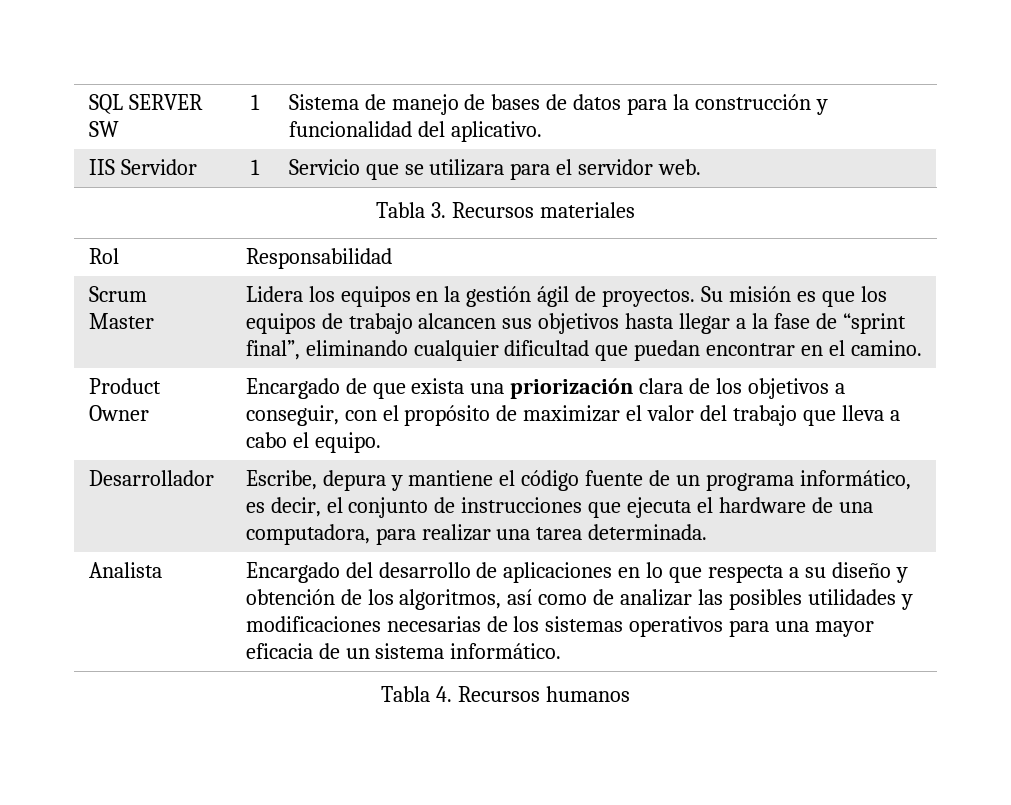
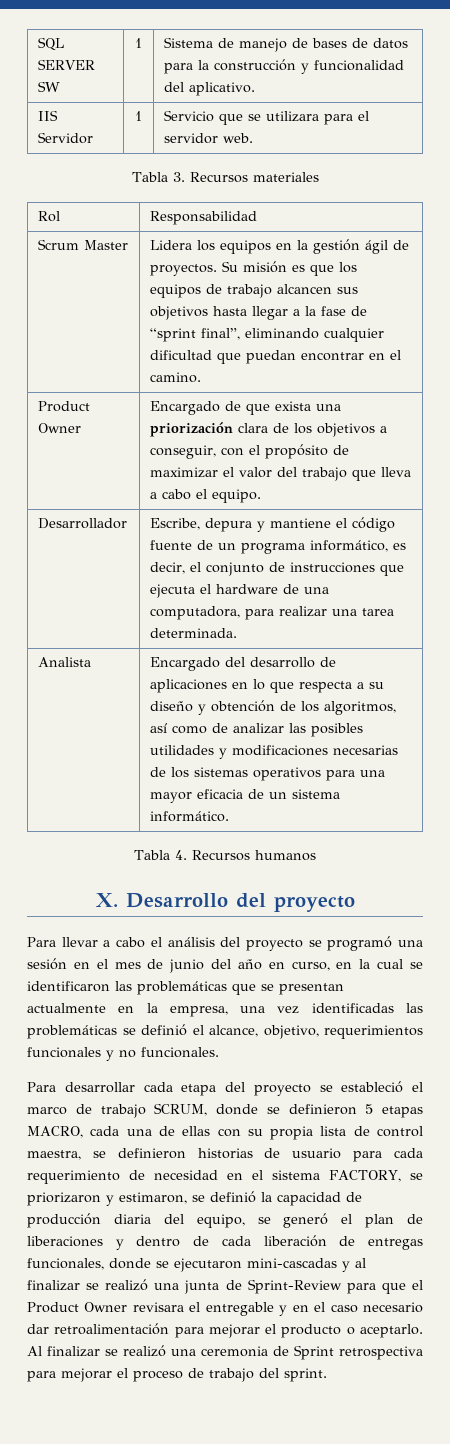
(630, 694) none -> [95,893,355,912] [27,936,423,951] [27,958,424,973] [27,981,344,995] [27,1003,423,1017] [27,1024,423,1039] [27,1047,219,1061] [27,1081,423,1096] [27,1103,423,1118] [27,1126,424,1140] [27,1148,423,1162] [27,1170,423,1184] [27,1191,362,1206] [27,1213,423,1228] [27,1235,424,1250] [27,1258,366,1272] [27,1279,423,1294] [27,1302,424,1316] [27,1323,423,1338] [27,1345,423,1360] [27,1368,327,1382] // X. Desarrollo del proyecto // Para llevar a cabo el análisis del proyecto se programó una sesión en el mes de junio del año en curso, en la cual se identificaron las problemáticas que se presentan actualmente en la empresa, una vez identificadas las problemáticas se definió el alcance, objetivo, requerimientos funcionales y no funcionales. // Para desarrollar cada etapa del proyecto se estableció el marco de trabajo SCRUM, donde se definieron 5 etapas MACRO, cada una de ellas con su propia lista de control maestra, se definieron historias de usuario para cada requerimiento de necesidad en el sistema FACTORY, se priorizaron y estimaron, se definió la capacidad de producción diaria del equipo, se generó el plan de liberaciones y dentro de cada liberación de entregas funcionales, donde se ejecutaron mini-cascadas y al finalizar se realizó una junta de Sprint-Review para que el Product Owner revisara el entregable y en el caso necesario dar retroalimentación para mejorar el producto o aceptarlo. Al finalizar se realizó una ceremonia de Sprint retrospectiva para mejorar el proceso de trabajo del sprint.

